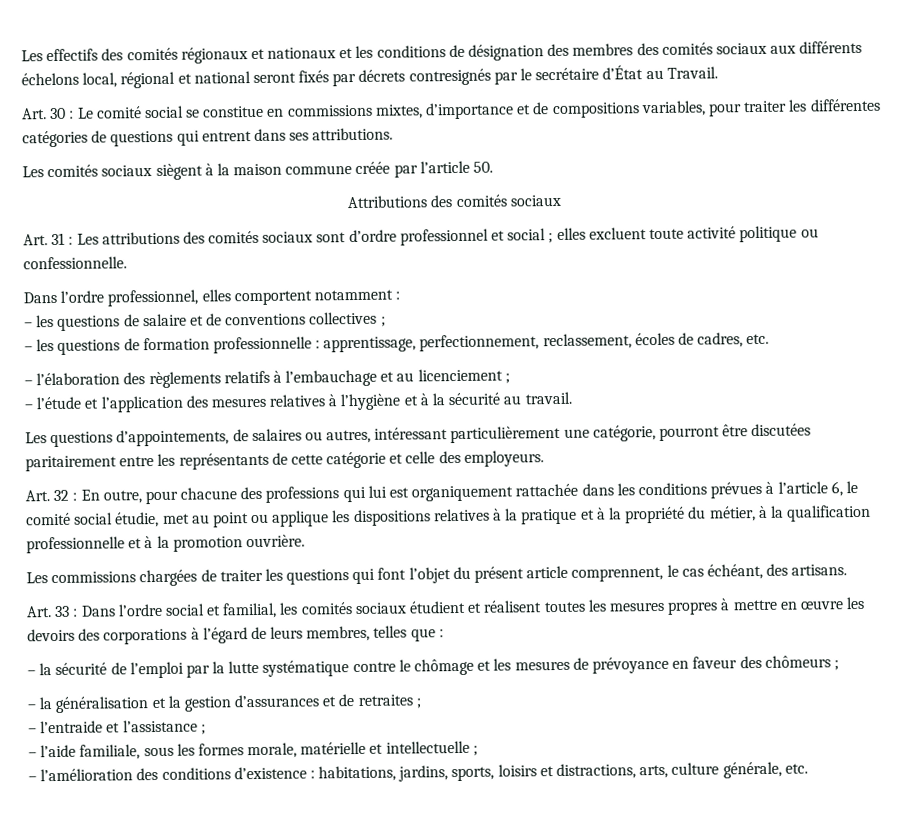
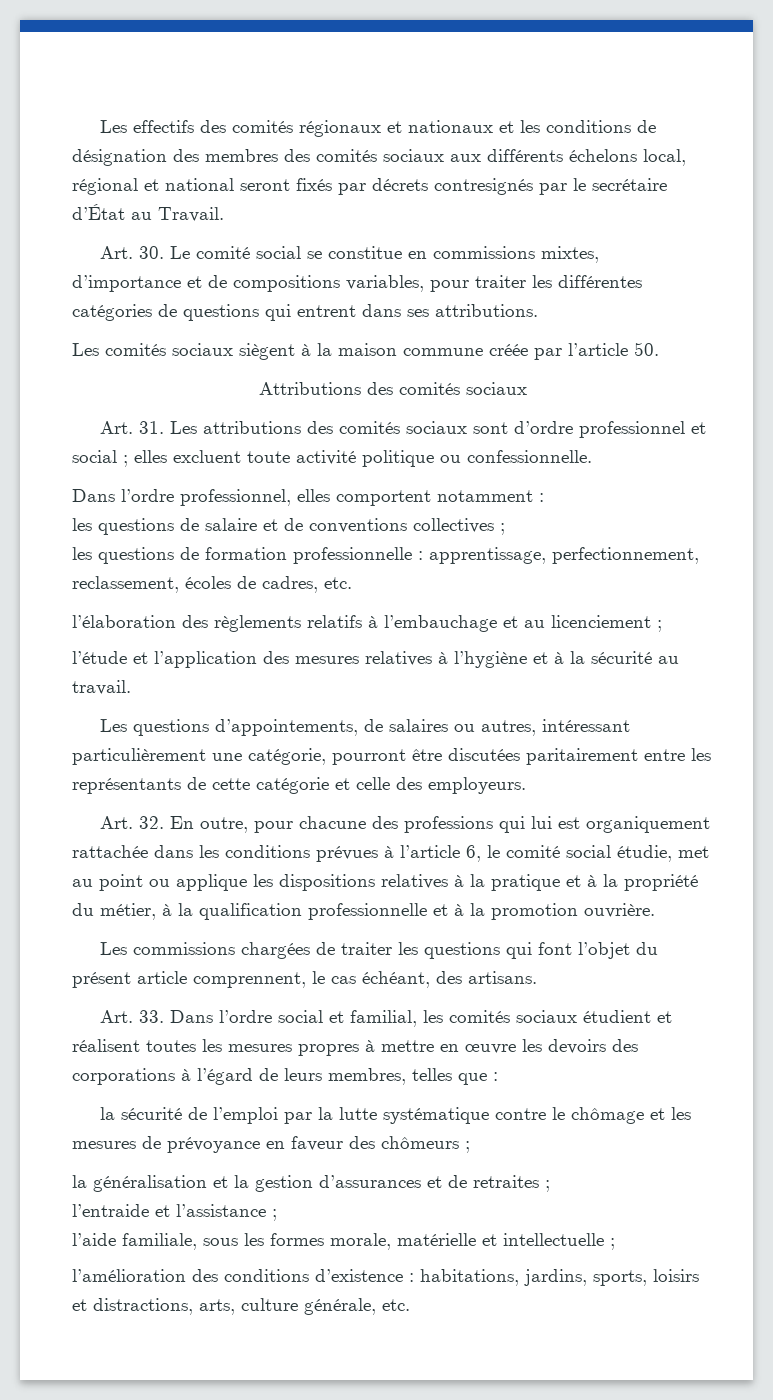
[50,107,75,120] 30 : -> [139,246,165,259] 30.
[51,232,74,246] 31 : -> [139,421,165,434] 31.
[24,322,33,328] – -> (544, 497) none
[24,346,33,352] – -> (505, 529) none
[24,380,33,386] – -> (352, 583) none
[24,404,34,410] – -> (662, 626) none
[53,489,78,502] 32 : -> [139,816,165,829] 32.
[54,605,79,618] 33 : -> [139,1010,165,1023] 33.
[27,670,36,676] – -> (498, 1076) none
[27,704,36,710] – -> (470, 1147) none
[28,728,37,734] – -> (550, 1186) none
[28,752,37,758] – -> (277, 1215) none
[28,776,37,782] – -> (615, 1244) none

